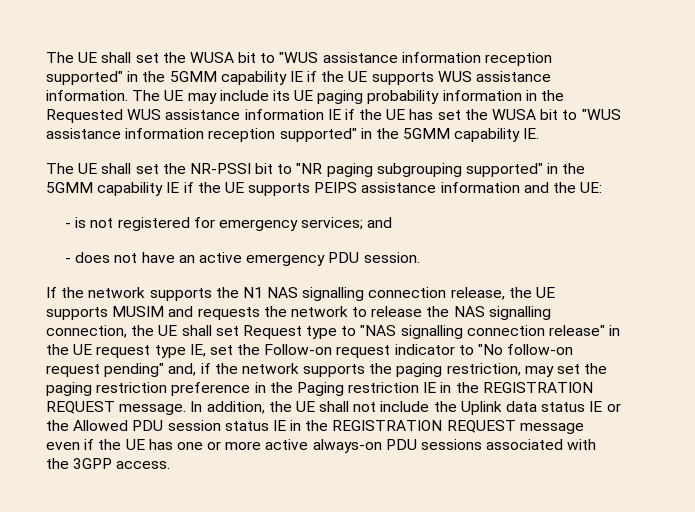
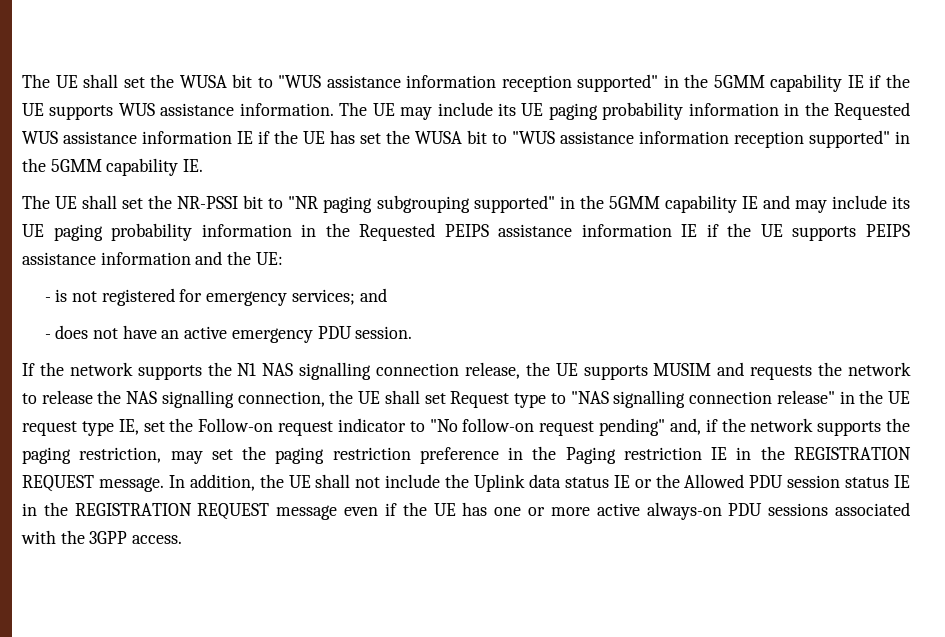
(180, 187) none -> [762,195,910,213] [22,223,698,241] and may include its UE paging probability information in the Requested PEIPS assistance information IE

